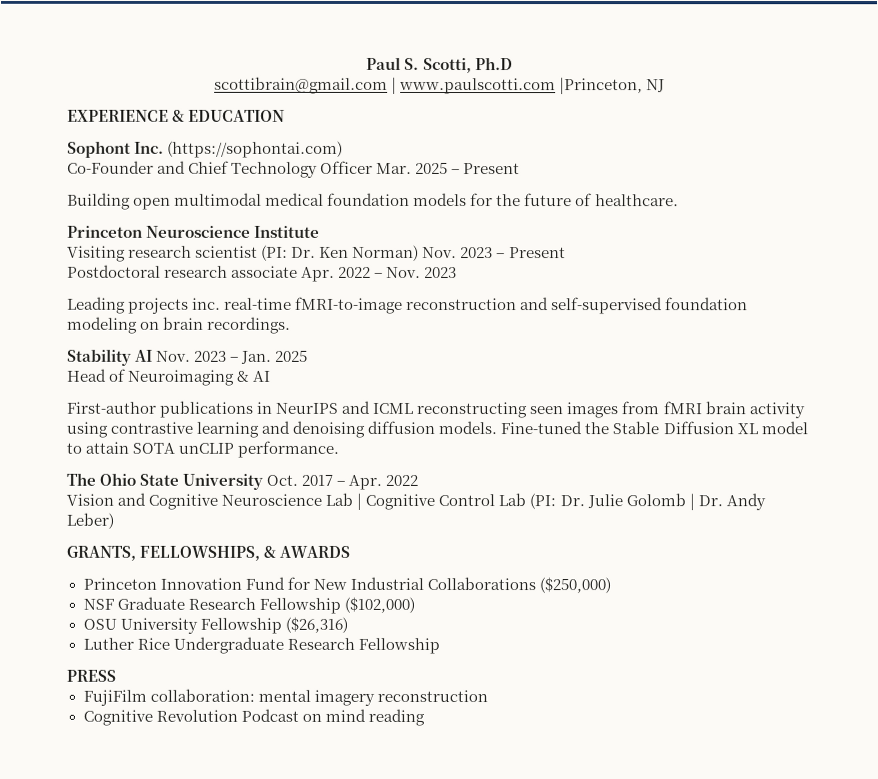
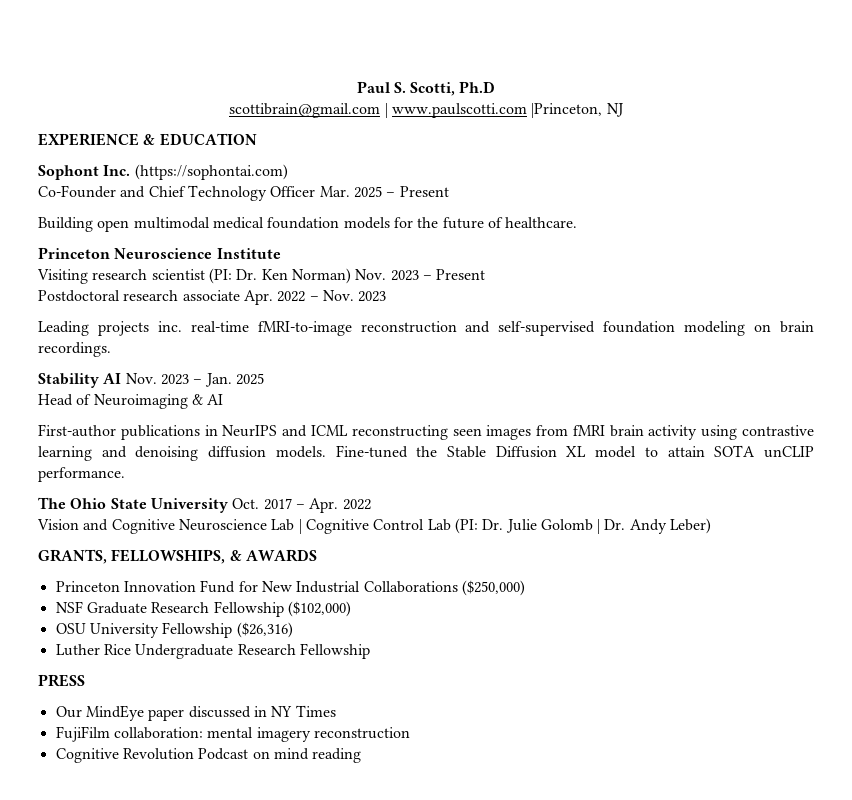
(116, 675) none -> [55,705,336,721] // Our MindEye paper discussed in NY Times

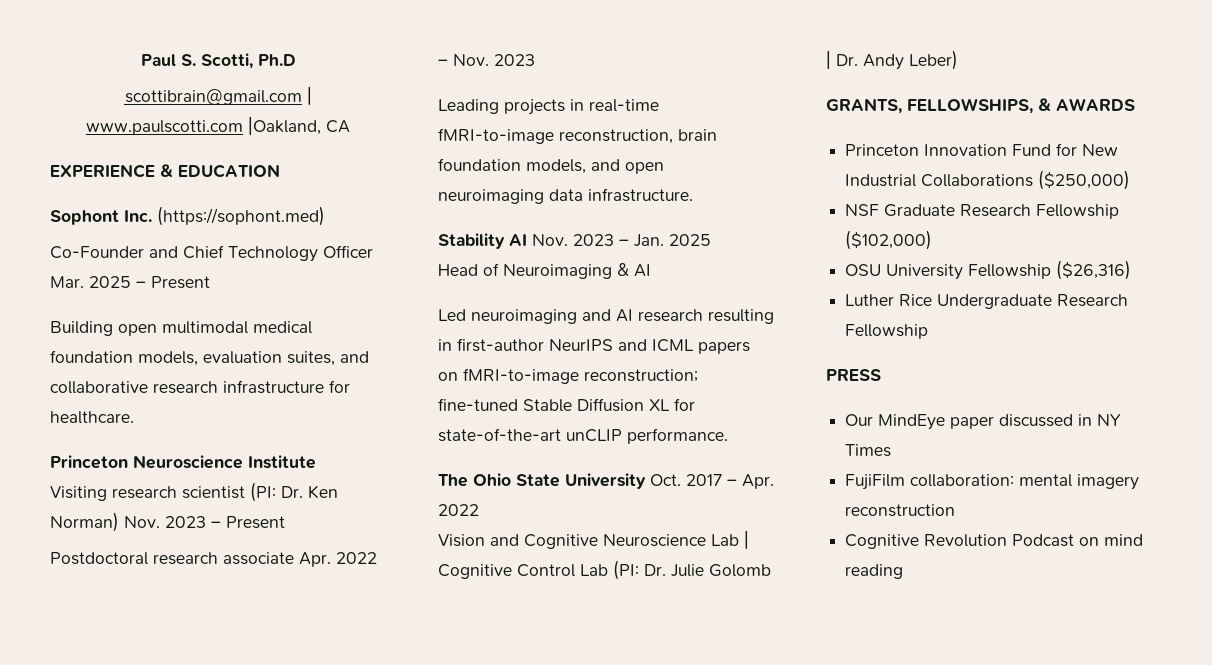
[531,103,623,118] |Princeton, NJ -> [248,116,350,135] |Oakland, CA
[134,164,288,180] (https://sophontai.com) -> [157,206,325,226] (https://sophont.med)
[343,217,503,229] models for the future of -> [138,351,369,366] [50,380,350,394] models, evaluation suites, and collaborative research infrastructure for
[157,321,182,332] inc. -> [570,99,584,111] in
[360,321,814,336] [38,342,111,357] reconstruction and self-supervised foundation modeling on brain recordings. -> [559,129,717,144] [438,158,664,174] [438,188,693,204] reconstruction, brain foundation models, and open neuroimaging data infrastructure.
[38,424,815,440] [38,445,756,461] First-author publications in NeurIPS and ICML reconstructing seen images from fMRI brain activity using contrastive learning and denoising diffusion models. Fine-tuned the Stable Diffusion XL model to attain SOTA -> [438,309,774,324] [438,338,750,354] [438,368,698,384] [438,398,695,412] [438,428,561,442] Led neuroimaging and AI research resulting in first-author NeurIPS and ICML papers on fMRI-to-image reconstruction; fine-tuned Stable Diffusion XL for state-of-the-art

